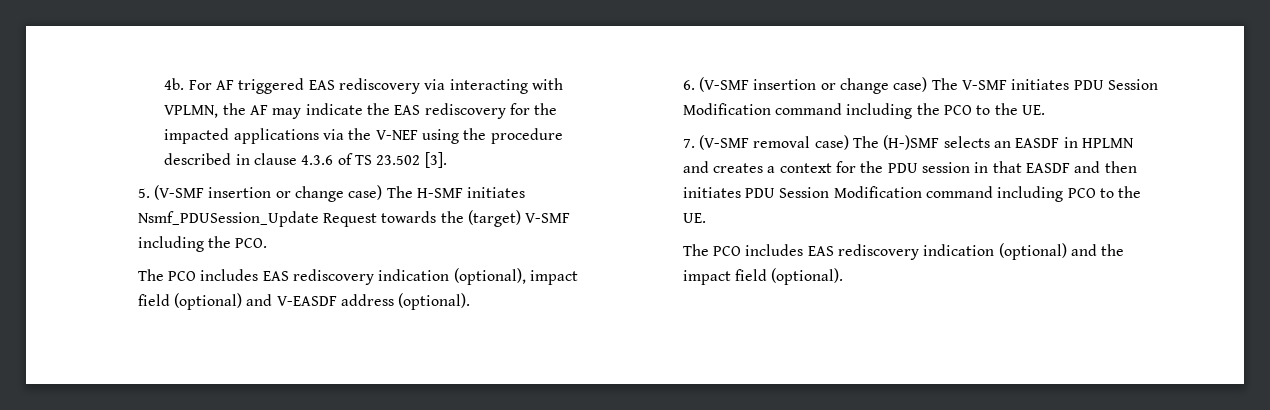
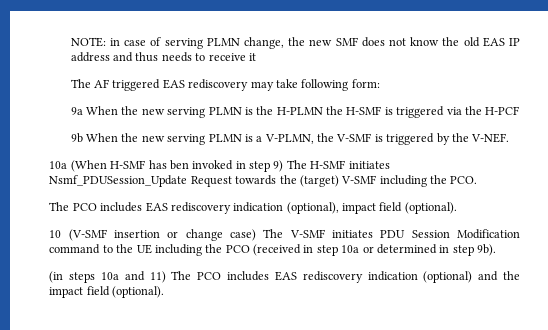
[164,78,563,94] [164,103,558,119] [164,128,563,144] [164,152,447,168] [137,185,383,202] 4b. For AF triggered EAS rediscovery via interacting with VPLMN, the AF may indicate the EAS rediscovery for the impacted applications via the V-NEF using the procedure described in clause 4.3.6 of TS 23.502 [3]. // 5. (V-SMF insertion or change case) -> [70,37,521,49] [70,52,256,62] [70,79,380,91] [70,106,520,118] [70,133,510,145] [49,160,284,172] NOTE: in case of serving PLMN change, the new SMF does not know the old EAS IP address and thus needs to receive it // The AF triggered EAS rediscovery may take following form: // 9a When the new serving PLMN is the H-PLMN the H-SMF is triggered via the H-PCF // 9b When the new serving PLMN is a V-PLMN, the V-SMF is triggered by the V-NEF. // 10a (When H-SMF has ben invoked in step 9)
[173,293,394,310] (optional) and V-EASDF address -> (403, 207) none
[682,80,695,90] 6. -> [49,230,62,238] 10
[846,103,1045,119] [682,135,1134,150] [682,161,1137,173] [682,186,1142,202] [682,213,706,223] including the PCO to the UE. // 7. (V-SMF removal case) The (H-)SMF selects an EASDF in HPLMN and creates a context for the PDU session in that EASDF and then initiates PDU Session Modification command including PCO to the UE. // -> [102,244,496,256] [49,271,166,283] to the UE including the PCO (received in step 10a or determined in step 9b). // (in steps 10a and 11)

